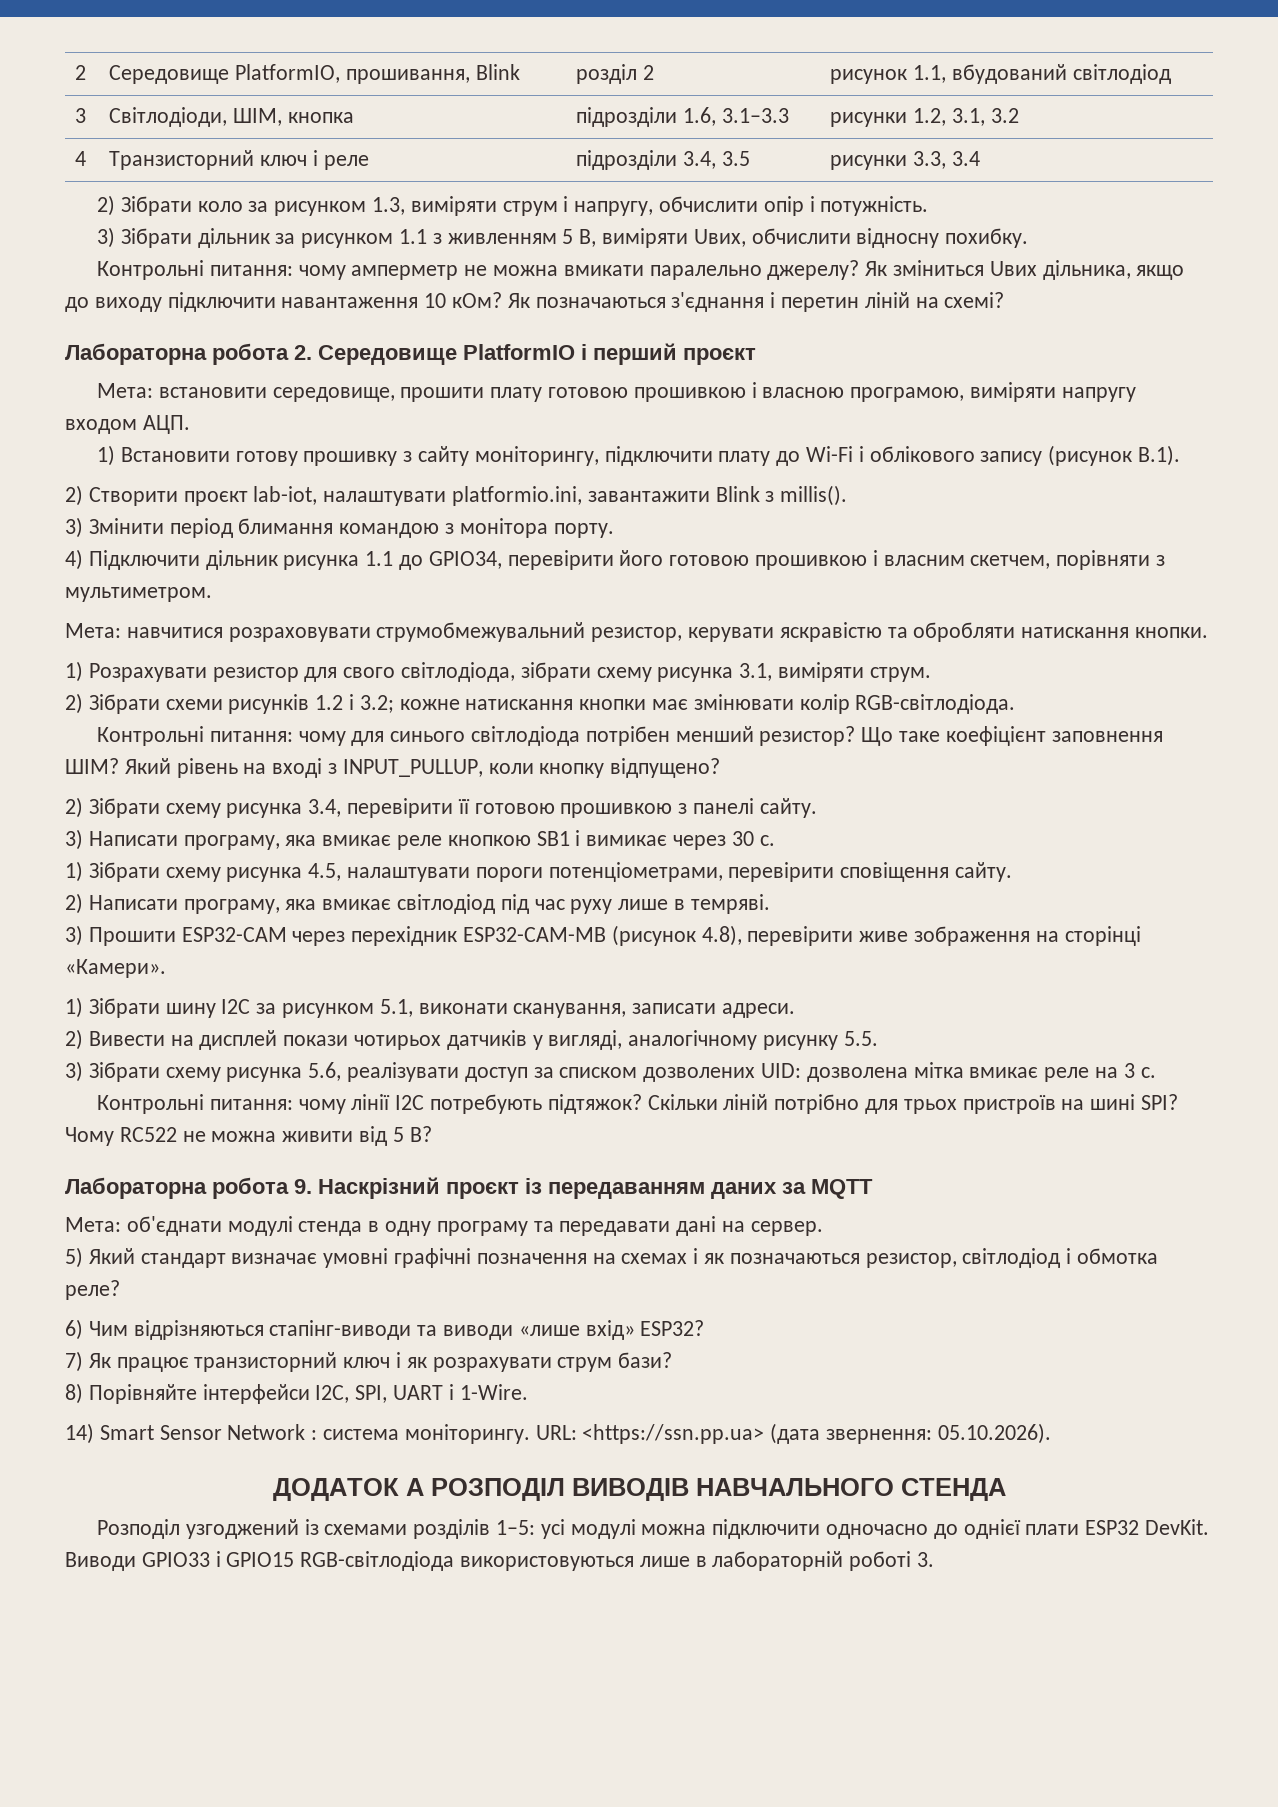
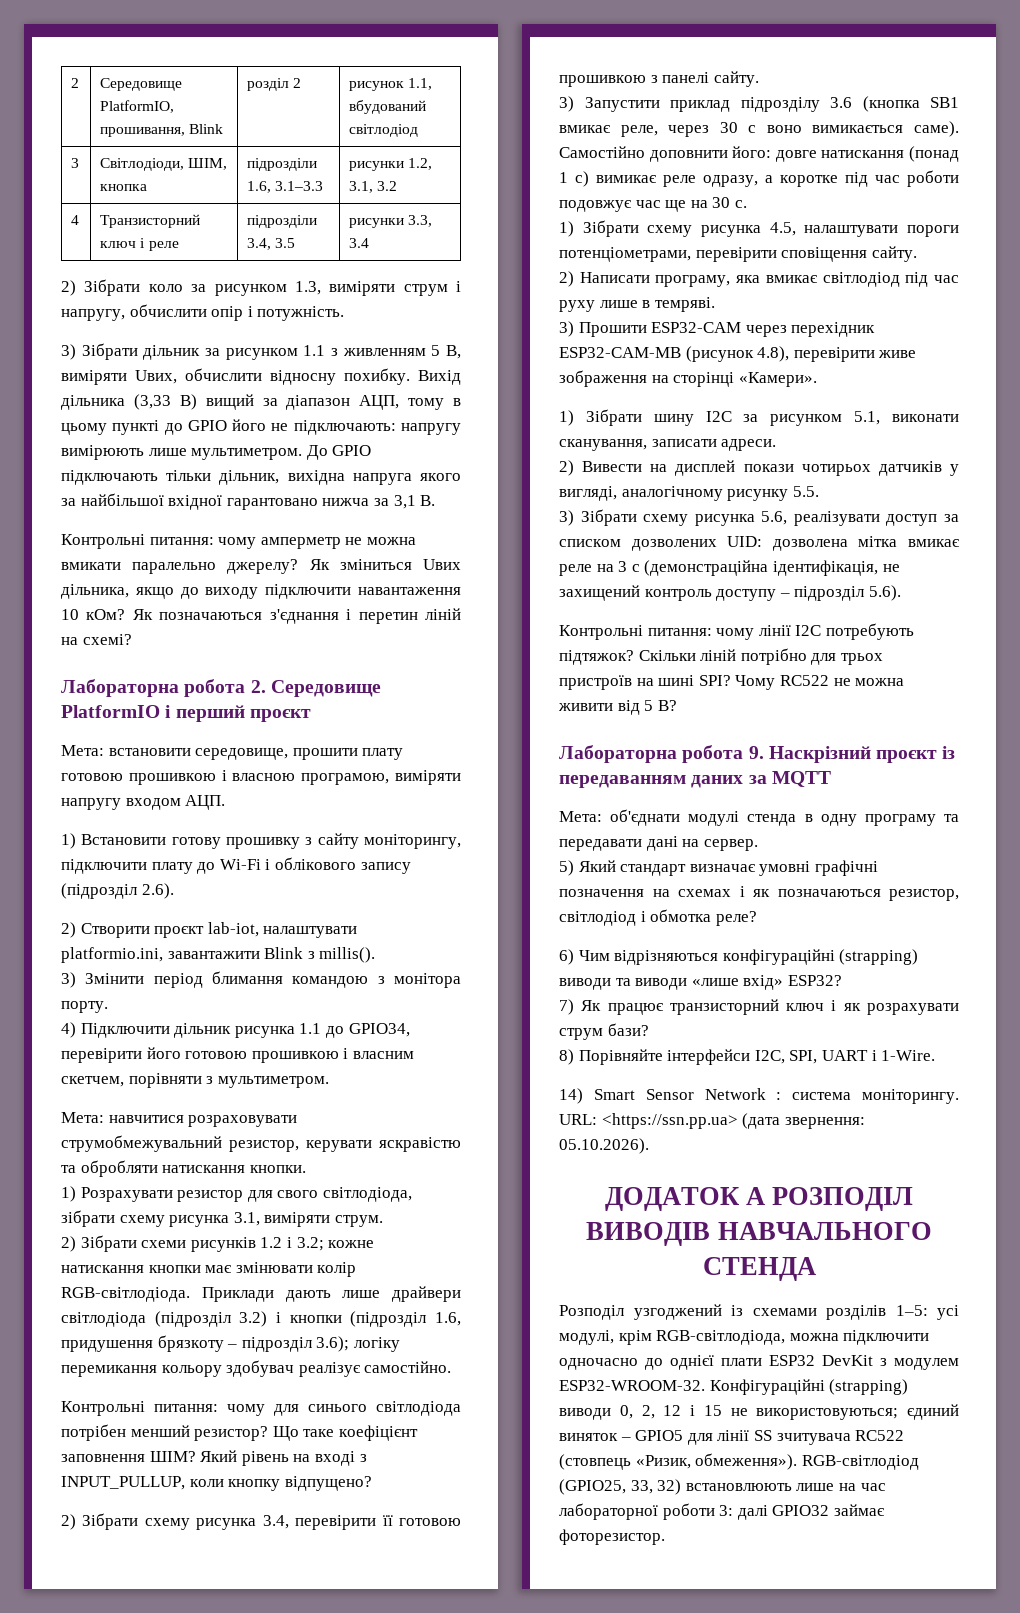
(1029, 238) none -> [418,370,461,385] [61,394,461,410] [61,419,461,435] [61,445,372,460] [61,470,461,485] [61,493,436,510] Вихід дільника (3,33 В) вищий за діапазон АЦП, тому в цьому пункті до GPIO його не підключають: напругу вимірюють лише мультиметром. До GPIO підключають тільки дільник, вихідна напруга якого за найбільшої вхідної гарантовано нижча за 3,1 В.
[1048,445,1180,466] (рисунок В.1). -> [61,883,174,899] (підрозділ 2.6).
(1016, 704) none -> [201,1286,461,1302] [61,1311,461,1327] [61,1335,400,1352] [61,1360,452,1377] Приклади дають лише драйвери світлодіода (підрозділ 3.2) і кнопки (підрозділ 1.6, придушення брязкоту – підрозділ 3.6); логіку перемикання кольору здобувач реалізує самостійно.
[88,830,727,850] Написати програму, яка вмикає реле кнопкою SB1 і вимикає через -> [584,96,959,112] [559,121,959,137] [559,146,959,162] [559,170,959,187] [559,200,708,212] Запустити приклад підрозділу 3.6 (кнопка SB1 вмикає реле, через 30 с воно вимикається саме). Самостійно доповнити його: довге натискання (понад 1 с) вимикає реле одразу, а коротке під час роботи подовжує час ще на
[1140,1067,1156,1078] с. -> [631,560,900,576] [559,585,901,601] с (демонстраційна ідентифікація, не захищений контроль доступу – підрозділ 5.6).
[269,1320,412,1340] стапінг-виводи -> [722,949,919,965] [559,978,611,990] конфігураційні (strapping) виводи
[570,1519,636,1539] модулі -> [559,1330,786,1345] модулі, крім RGB-світлодіода,
[1144,1519,1209,1535] [65,1551,935,1571] DevKit. Виводи GPIO33 і GPIO15 RGB-світлодіода використовуються лише в лабораторній роботі 3. -> [822,1355,959,1370] [559,1379,909,1395] [559,1404,959,1420] [559,1430,905,1445] [559,1453,919,1470] [559,1479,886,1495] [559,1503,885,1520] [559,1529,665,1545] DevKit з модулем ESP32-WROOM-32. Конфігураційні (strapping) виводи 0, 2, 12 і 15 не використовуються; єдиний виняток – GPIO5 для лінії SS зчитувача RC522 (стовпець «Ризик, обмеження»). RGB-світлодіод (GPIO25, 33, 32) встановлюють лише на час лабораторної роботи 3: далі GPIO32 займає фоторезистор.

